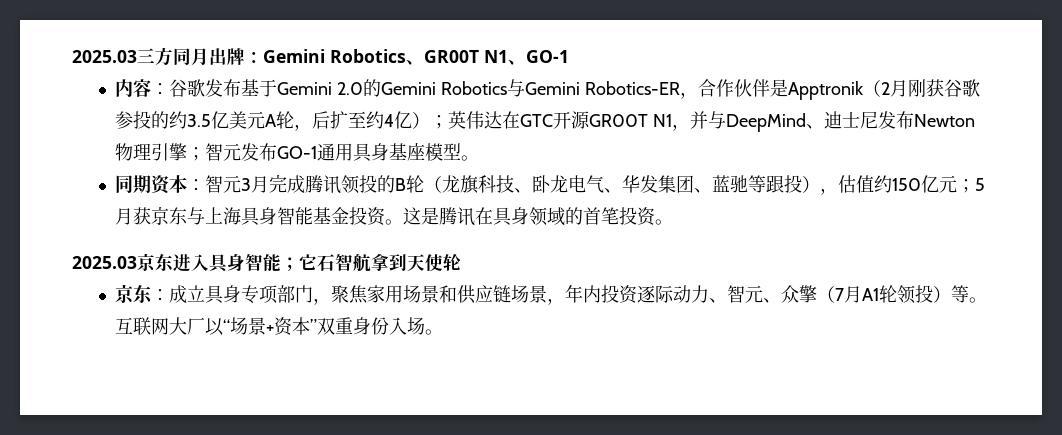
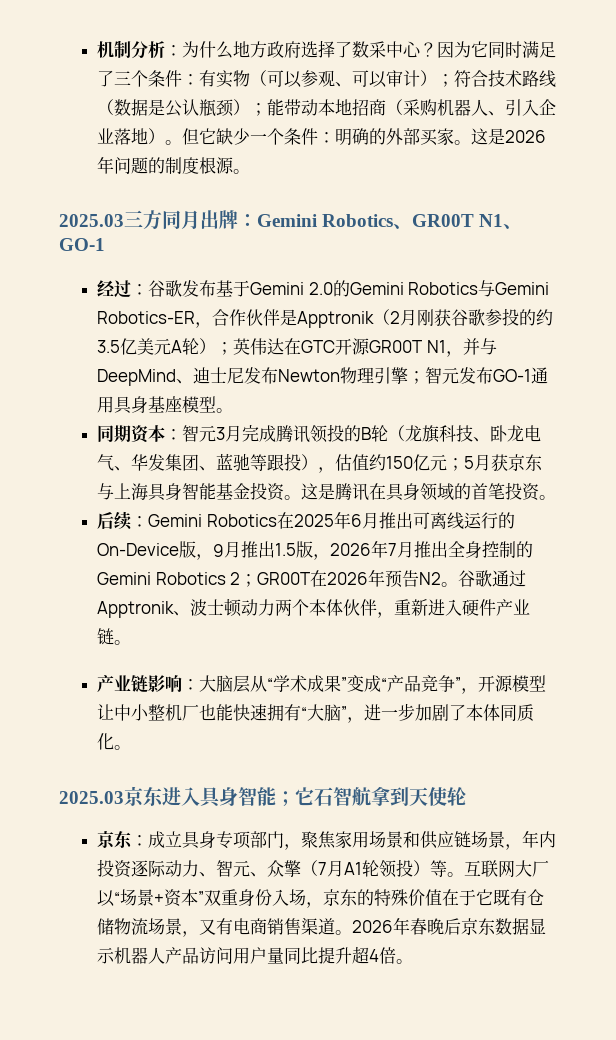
(72, 56) none -> [97,40,557,59] [97,70,557,88] [97,99,557,117] [97,128,547,146] [97,156,251,174] 机制分析：为什么地方政府选择了数采中心？因为它同时满足了三个条件：有实物（可以参观、可以审计）；符合技术路线（数据是公认瓶颈）；能带动本地招商（采购机器人、引入企业落地）。但它缺少一个条件：明确的外部买家。这是2026年问题的制度根源。 //
[115,79,152,97] 内容 -> [97,280,132,298] 经过
[294,111,413,131] ，后扩至约4亿 -> (200, 346) none
(674, 222) none -> [97,511,515,530] [97,540,534,560] [97,569,527,588] [97,598,531,618] [97,628,132,645] [97,675,547,694] [97,703,535,723] [97,733,132,750] // 后续：Gemini Robotics在2025年6月推出可离线运行的On-Device版，9月推出1.5版，2026年7月推出全身控制的Gemini Robotics 2；GR00T在2026年预告N2。谷歌通过Apptronik、波士顿动力两个本体伙伴，重新进入硬件产业链。 // 产业链影响：大脑层从“学术成果”变成“产品竞争”，开源模型让中小整机厂也能快速拥有“大脑”，进一步加剧了本体同质化。
(426, 326) none -> [306,889,545,908] [97,917,547,937] [97,946,397,964] ，京东的特殊价值在于它既有仓储物流场景，又有电商销售渠道。2026年春晚后京东数据显示机器人产品访问用户量同比提升超4倍

